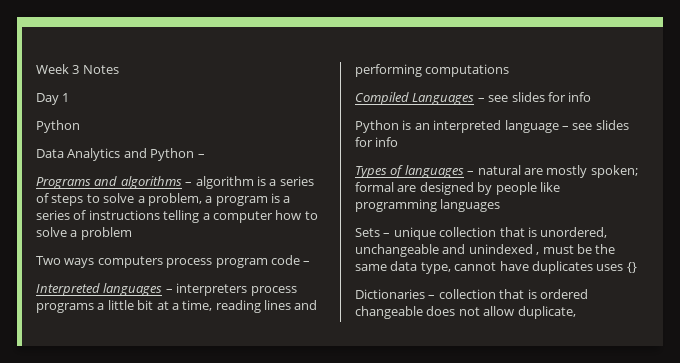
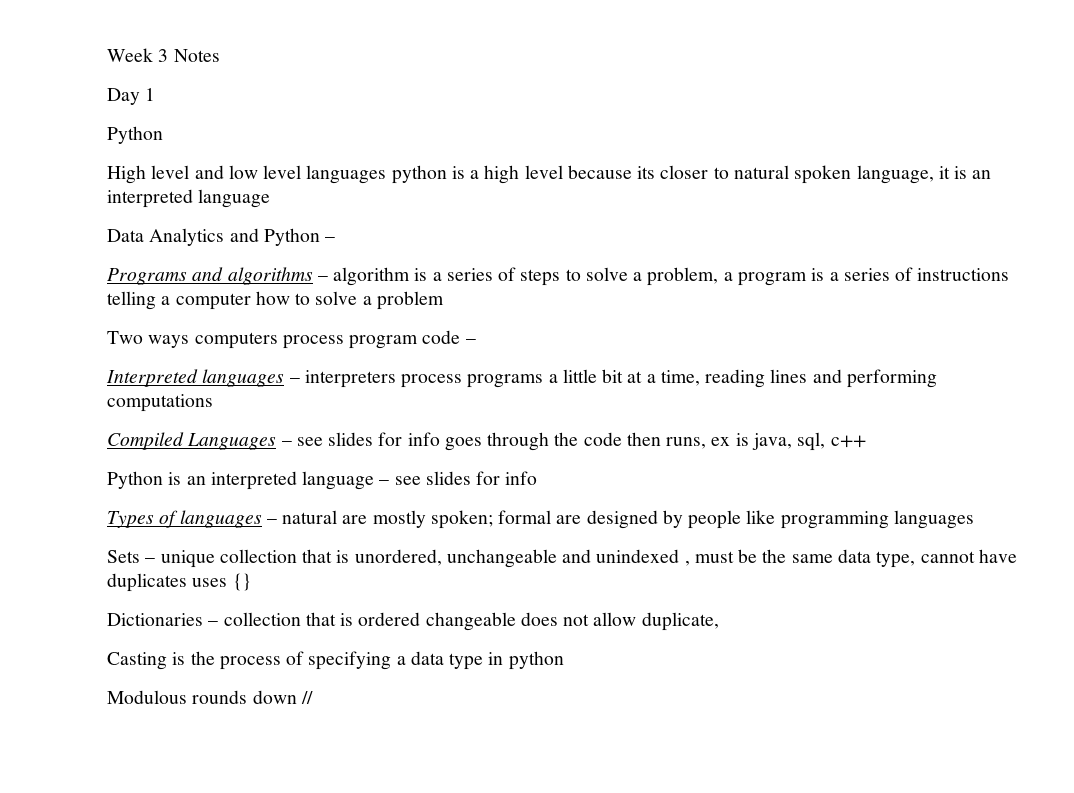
(80, 126) none -> [107,165,992,184] [107,189,271,208] // High level and low level languages python is a high level because its closer to natural spoken language, it is an interpreted language
(592, 97) none -> [444,432,866,451] goes through the code then runs, ex is java, sql, c++
(576, 312) none -> [107,651,564,670] [107,690,313,704] // Casting is the process of specifying a data type in python // Modulous rounds down //

